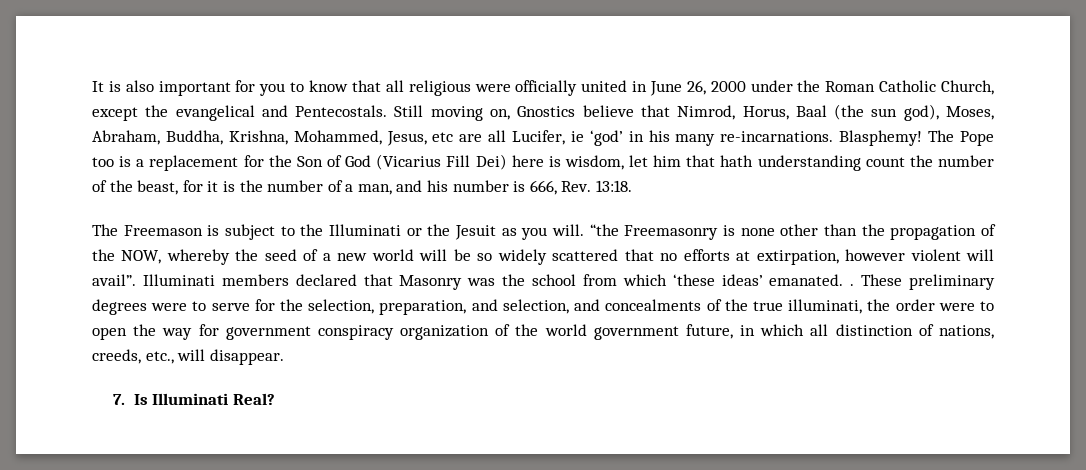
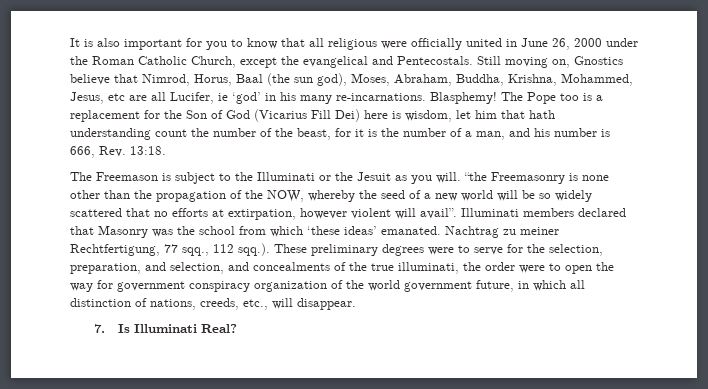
[850,284,855,286] . -> [445,226,559,238] [70,243,270,256] Nachtrag zu meiner Rechtfertigung, 77 sqq., 112 sqq.).

